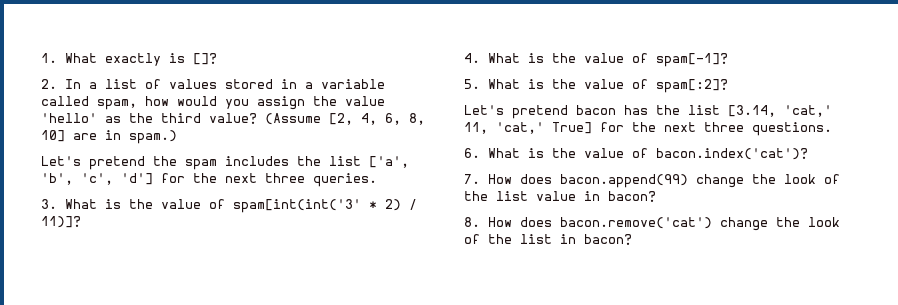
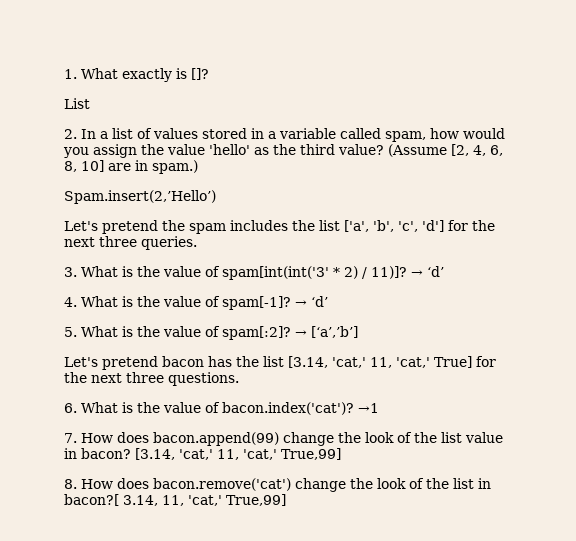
(217, 59) none -> [64,98,90,109] // List
(177, 137) none -> [64,190,216,204] // Spam.insert(2,’Hello’)
(81, 222) none -> [411,266,444,277] → ‘d’
(728, 60) none -> [295,296,328,307] → ‘d’
(728, 86) none -> [295,326,358,338] → [‘a’,’b’]
(808, 154) none -> [358,403,379,413] →1
(656, 196) none -> [135,448,341,460] [3.14, 'cat,' 11, 'cat,' True,99]
[584,234,632,245] bacon? -> [64,494,286,506] bacon?[ 3.14, 11, 'cat,' True,99]

